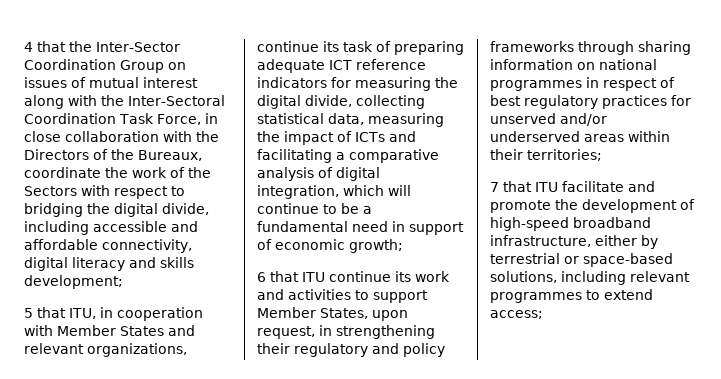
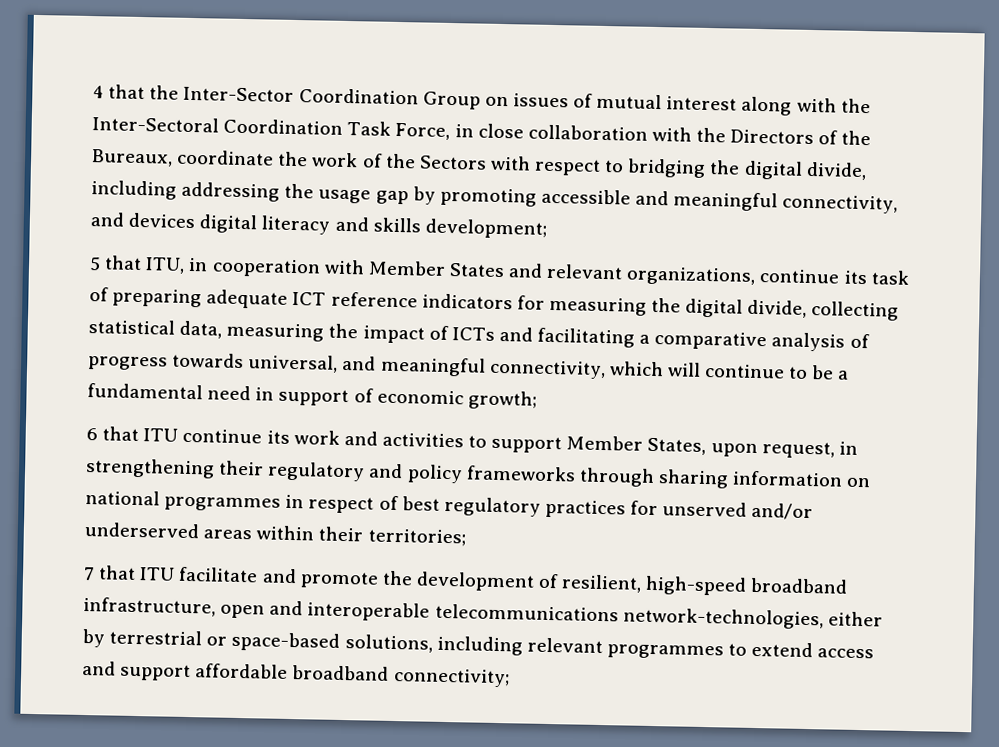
[93,221,198,232] [24,239,192,253] accessible and affordable connectivity, -> [181,181,899,214] [90,212,197,229] addressing the usage gap by promoting accessible and meaningful connectivity, and devices
[336,167,380,181] [257,185,339,199] digital integration, -> [88,352,606,380] progress towards universal, and meaningful connectivity,
(695, 204) none -> [561,574,643,593] resilient,
(591, 241) none -> [220,600,824,630] open and interoperable telecommunications network-technologies,
[490,310,543,319] access; -> [817,648,875,659] [82,660,510,688] access and support affordable broadband connectivity;

